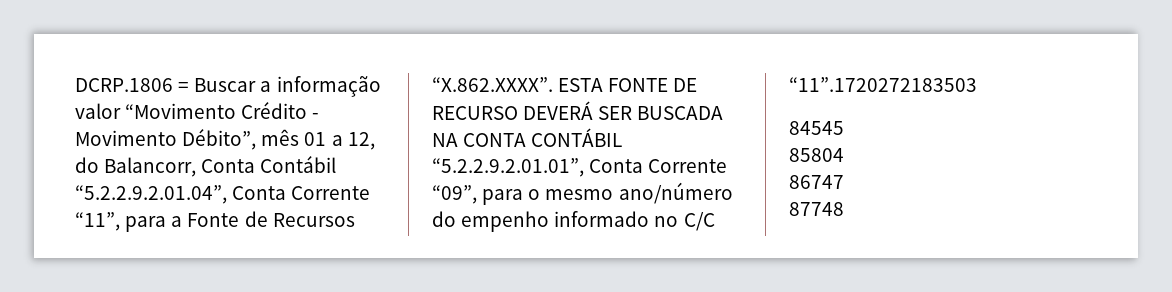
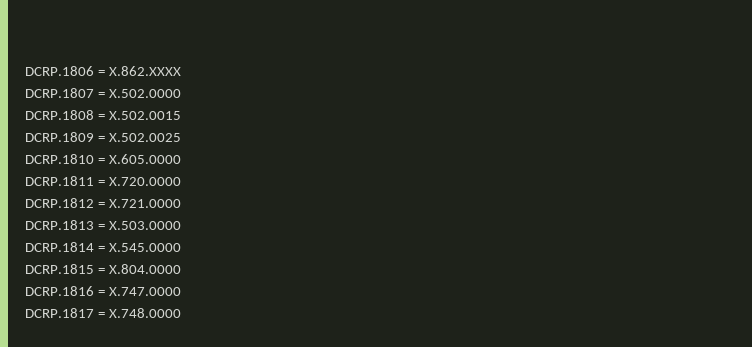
[194,76,381,97] [75,102,320,119] [75,129,375,150] [75,156,337,177] [75,185,371,204] [75,211,355,232] [432,77,698,92] [432,101,724,120] [432,128,623,147] [432,158,728,177] [432,182,733,205] [432,211,715,232] [789,77,977,92] [789,121,844,135] [789,148,844,162] [789,175,844,189] [789,202,844,216] Buscar a informação valor “Movimento Crédito - Movimento Débito”, mês 01 a 12, do Balancorr, Conta Contábil “5.2.2.9.2.01.04”, Conta Corrente “11”, para a Fonte de Recursos “X.862.XXXX”. ESTA FONTE DE RECURSO DEVERÁ SER BUSCADA NA CONTA CONTÁBIL “5.2.2.9.2.01.01”, Conta Corrente “09”, para o mesmo ano/número do empenho informado no C/C “11”.1720272183503 // 84545 // 85804 // 86747 // 87748 -> [108,66,181,76] [25,88,181,98] [25,110,181,120] [25,132,181,142] [25,154,181,164] [25,176,181,186] [25,198,181,208] [25,220,181,230] [25,242,181,252] [25,264,181,274] [25,286,181,296] [25,308,181,318] X.862.XXXX // DCRP.1807 = X.502.0000 // DCRP.1808 = X.502.0015 // DCRP.1809 = X.502.0025 // DCRP.1810 = X.605.0000 // DCRP.1811 = X.720.0000 // DCRP.1812 = X.721.0000 // DCRP.1813 = X.503.0000 // DCRP.1814 = X.545.0000 // DCRP.1815 = X.804.0000 // DCRP.1816 = X.747.0000 // DCRP.1817 = X.748.0000

